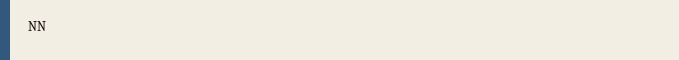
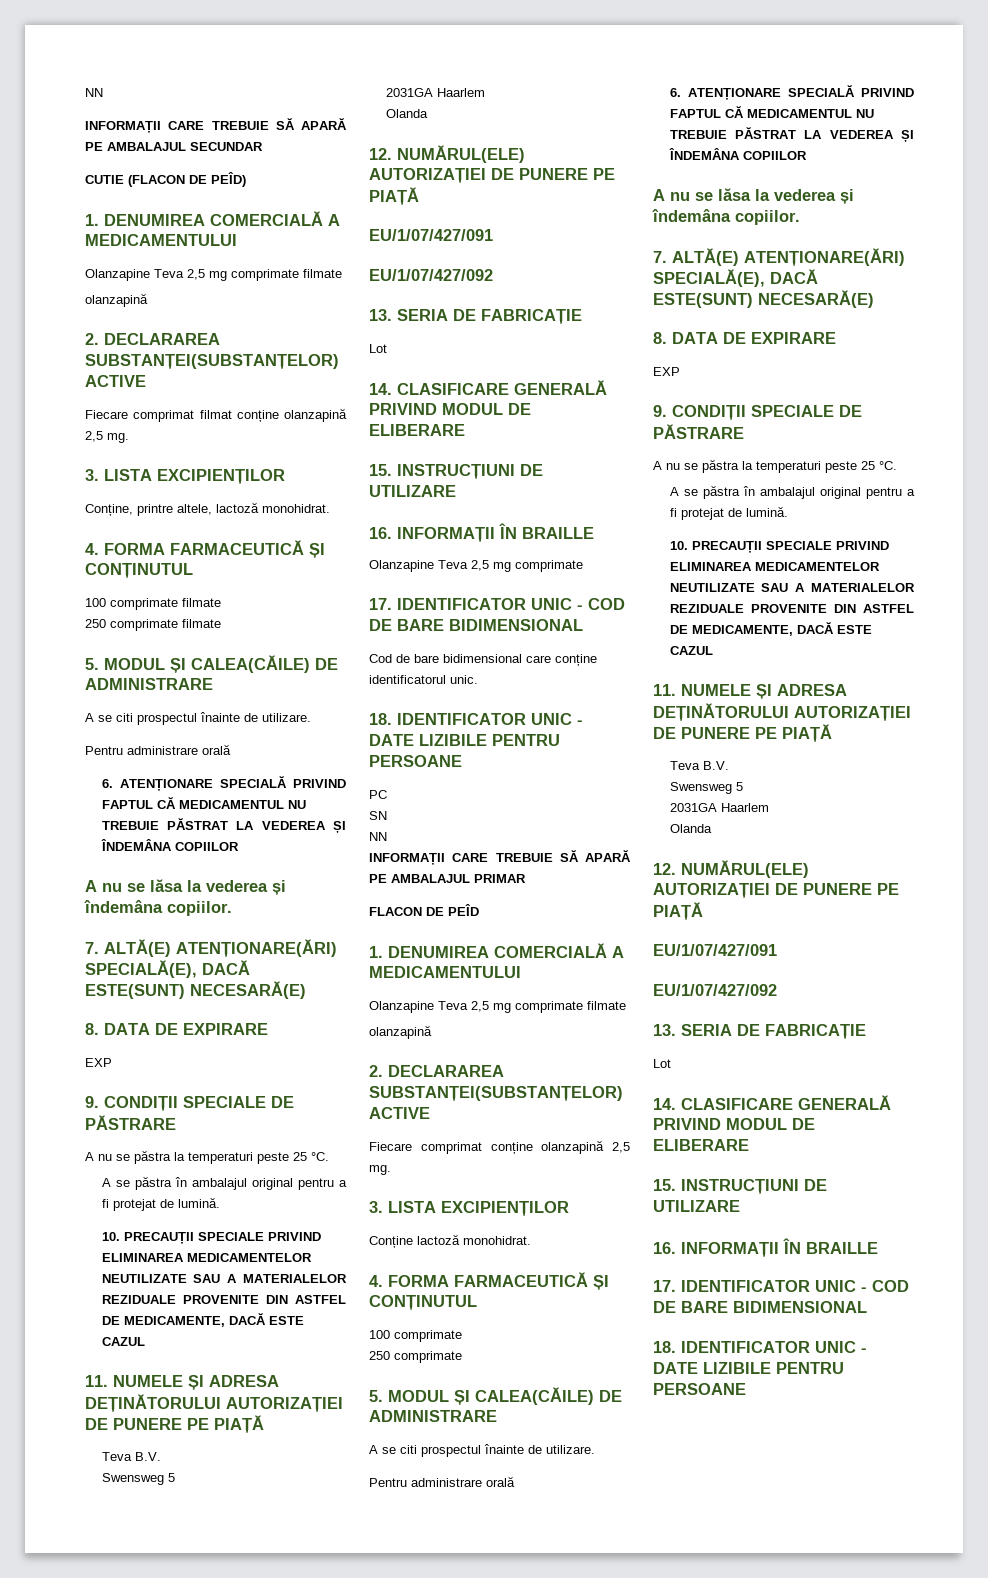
[28,21,46,31] NN -> [85,88,103,97] [85,118,347,133] [85,142,263,151] [85,172,246,187] [85,211,340,226] [85,234,237,246] [85,269,342,281] [85,293,148,307] [85,333,220,345] [85,354,339,369] [85,375,146,387] [85,408,347,422] [85,431,129,443] [85,469,285,484] [85,502,330,516] [85,540,325,558] [85,563,193,578] [85,598,221,610] [85,619,221,631] [85,655,338,673] [85,678,213,690] [85,712,311,725] [85,744,231,755] [101,776,346,791] [101,797,306,809] [101,818,346,833] [100,839,239,851] [85,879,286,895] [84,900,232,916] [85,939,337,957] [85,960,250,978] [85,981,306,999] [85,1023,268,1035] [85,1058,112,1067] [85,1096,294,1111] [85,1115,176,1130] [85,1150,329,1164] [101,1176,347,1190] [101,1197,220,1211] [101,1232,321,1244] [101,1253,312,1262] [101,1274,347,1283] [101,1295,346,1304] [101,1313,304,1327] [101,1337,145,1346] [85,1375,279,1390] [85,1394,343,1412] [85,1415,264,1433] [101,1452,161,1461] [101,1473,175,1485] [385,88,485,97] [385,109,428,118] [369,145,525,163] [369,168,615,183] [369,187,419,205] [369,229,493,241] [369,269,493,281] [369,309,582,324] [369,344,387,353] [369,380,607,395] [369,403,531,415] [369,424,465,436] [369,464,543,479] [369,485,456,497] [369,523,594,542] [369,560,583,572] [369,598,625,610] [369,619,583,631] [369,654,597,666] [369,675,478,684] [369,713,583,725] [369,734,560,746] [369,755,462,767] [369,790,387,799] [369,811,387,820] [369,832,387,841] [369,850,631,865] [369,874,526,883] [369,904,479,916] [369,943,624,958] [369,966,521,978] [369,1001,626,1013] [369,1025,432,1039] [369,1065,504,1077] [369,1086,623,1101] [369,1107,430,1119] [369,1140,630,1154] [369,1165,391,1175] [369,1201,569,1216] [369,1234,531,1248] [369,1272,609,1290] [369,1295,477,1310] [369,1330,462,1342] [369,1351,462,1363] [369,1387,622,1405] [369,1410,497,1422] [369,1444,595,1457] [369,1476,515,1487] [669,85,914,100] [669,106,874,118] [669,127,914,142] [668,148,807,160] [653,188,854,204] [652,209,800,225] [653,248,905,266] [653,269,818,287] [653,290,874,308] [653,332,836,344] [653,367,680,376] [653,405,862,420] [653,424,744,439] [653,459,897,473] [669,485,915,499] [669,506,788,520] [669,541,889,553] [669,562,880,571] [669,583,915,592] [669,604,914,613] [669,622,872,636] [669,646,713,655] [653,684,847,699] [653,703,911,721] [653,724,832,742] [669,761,729,770] [669,782,743,794] [669,803,769,812] [669,824,712,833] [653,860,809,878] [653,883,899,898] [653,902,703,920] [653,944,777,956] [653,984,777,996] [653,1024,866,1039] [653,1059,671,1068] [653,1095,891,1110] [653,1118,815,1130] [653,1139,749,1151] [653,1179,827,1194] [653,1200,740,1212] [653,1238,878,1257] [653,1280,909,1292] [653,1301,867,1313] [653,1341,867,1353] [653,1362,844,1374] [653,1383,746,1395] NN // INFORMAȚII CARE TREBUIE SĂ APARĂ PE AMBALAJUL SECUNDAR // CUTIE (FLACON DE PEÎD) // 1. DENUMIREA COMERCIALĂ A MEDICAMENTULUI // Olanzapine Teva 2,5 mg comprimate filmate // olanzapină // 2. DECLARAREA SUBSTANȚEI(SUBSTANȚELOR) ACTIVE // Fiecare comprimat filmat conține olanzapină 2,5 mg. // 3. LISTA EXCIPIENȚILOR // Conține, printre altele, lactoză monohidrat. // 4. FORMA FARMACEUTICĂ ȘI CONȚINUTUL // 100 comprimate filmate // 250 comprimate filmate // 5. MODUL ȘI CALEA(CĂILE) DE ADMINISTRARE // A se citi prospectul înainte de utilizare. // Pentru administrare orală // 6. ATENȚIONARE SPECIALĂ PRIVIND FAPTUL CĂ MEDICAMENTUL NU TREBUIE PĂSTRAT LA VEDEREA ȘI ÎNDEMÂNA COPIILOR // A nu se lăsa la vederea și îndemâna copiilor. // 7. ALTĂ(E) ATENȚIONARE(ĂRI) SPECIALĂ(E), DACĂ ESTE(SUNT) NECESARĂ(E) // 8. DATA DE EXPIRARE // EXP // 9. CONDIȚII SPECIALE DE PĂSTRARE // A nu se păstra la temperaturi peste 25 °C. // A se păstra în ambalajul original pentru a fi protejat de lumină. // 10. PRECAUȚII SPECIALE PRIVIND ELIMINAREA MEDICAMENTELOR NEUTILIZATE SAU A MATERIALELOR REZIDUALE PROVENITE DIN ASTFEL DE MEDICAMENTE, DACĂ ESTE CAZUL // 11. NUMELE ȘI ADRESA DEȚINĂTORULUI AUTORIZAȚIEI DE PUNERE PE PIAȚĂ // Teva B.V. // Swensweg 5 // 2031GA Haarlem // Olanda // 12. NUMĂRUL(ELE) AUTORIZAȚIEI DE PUNERE PE PIAȚĂ // EU/1/07/427/091 // EU/1/07/427/092 // 13. SERIA DE FABRICAȚIE // Lot // 14. CLASIFICARE GENERALĂ PRIVIND MODUL DE ELIBERARE // 15. INSTRUCȚIUNI DE UTILIZARE // 16. INFORMAȚII ÎN BRAILLE // Olanzapine Teva 2,5 mg comprimate // 17. IDENTIFICATOR UNIC - COD DE BARE BIDIMENSIONAL // Cod de bare bidimensional care conține identificatorul unic. // 18. IDENTIFICATOR UNIC - DATE LIZIBILE PENTRU PERSOANE // PC // SN // NN // INFORMAȚII CARE TREBUIE SĂ APARĂ PE AMBALAJUL PRIMAR // FLACON DE PEÎD // 1. DENUMIREA COMERCIALĂ A MEDICAMENTULUI // Olanzapine Teva 2,5 mg comprimate filmate // olanzapină // 2. DECLARAREA SUBSTANȚEI(SUBSTANȚELOR) ACTIVE // Fiecare comprimat conține olanzapină 2,5 mg. // 3. LISTA EXCIPIENȚILOR // Conține lactoză monohidrat. // 4. FORMA FARMACEUTICĂ ȘI CONȚINUTUL // 100 comprimate // 250 comprimate // 5. MODUL ȘI CALEA(CĂILE) DE ADMINISTRARE // A se citi prospectul înainte de utilizare. // Pentru administrare orală // 6. ATENȚIONARE SPECIALĂ PRIVIND FAPTUL CĂ MEDICAMENTUL NU TREBUIE PĂSTRAT LA VEDEREA ȘI ÎNDEMÂNA COPIILOR // A nu se lăsa la vederea și îndemâna copiilor. // 7. ALTĂ(E) ATENȚIONARE(ĂRI) SPECIALĂ(E), DACĂ ESTE(SUNT) NECESARĂ(E) // 8. DATA DE EXPIRARE // EXP // 9. CONDIȚII SPECIALE DE PĂSTRARE // A nu se păstra la temperaturi peste 25 °C. // A se păstra în ambalajul original pentru a fi protejat de lumină. // 10. PRECAUȚII SPECIALE PRIVIND ELIMINAREA MEDICAMENTELOR NEUTILIZATE SAU A MATERIALELOR REZIDUALE PROVENITE DIN ASTFEL DE MEDICAMENTE, DACĂ ESTE CAZUL // 11. NUMELE ȘI ADRESA DEȚINĂTORULUI AUTORIZAȚIEI DE PUNERE PE PIAȚĂ // Teva B.V. // Swensweg 5 // 2031GA Haarlem // Olanda // 12. NUMĂRUL(ELE) AUTORIZAȚIEI DE PUNERE PE PIAȚĂ // EU/1/07/427/091 // EU/1/07/427/092 // 13. SERIA DE FABRICAȚIE // Lot // 14. CLASIFICARE GENERALĂ PRIVIND MODUL DE ELIBERARE // 15. INSTRUCȚIUNI DE UTILIZARE // 16. INFORMAȚII ÎN BRAILLE // 17. IDENTIFICATOR UNIC - COD DE BARE BIDIMENSIONAL // 18. IDENTIFICATOR UNIC - DATE LIZIBILE PENTRU PERSOANE

